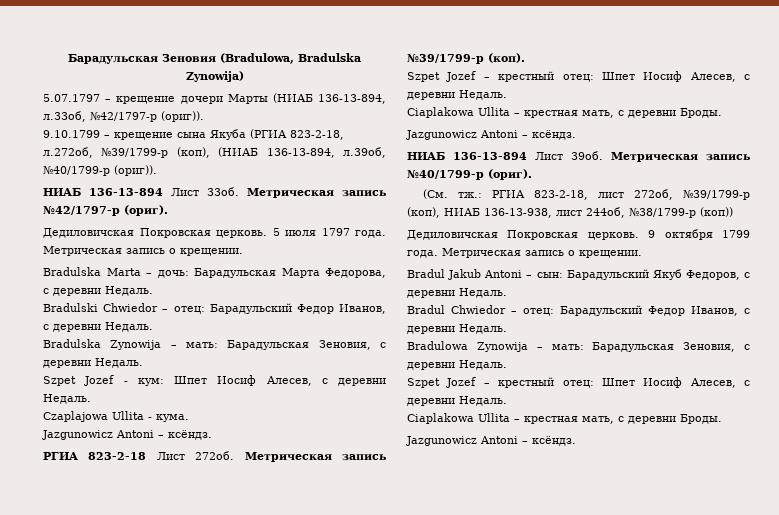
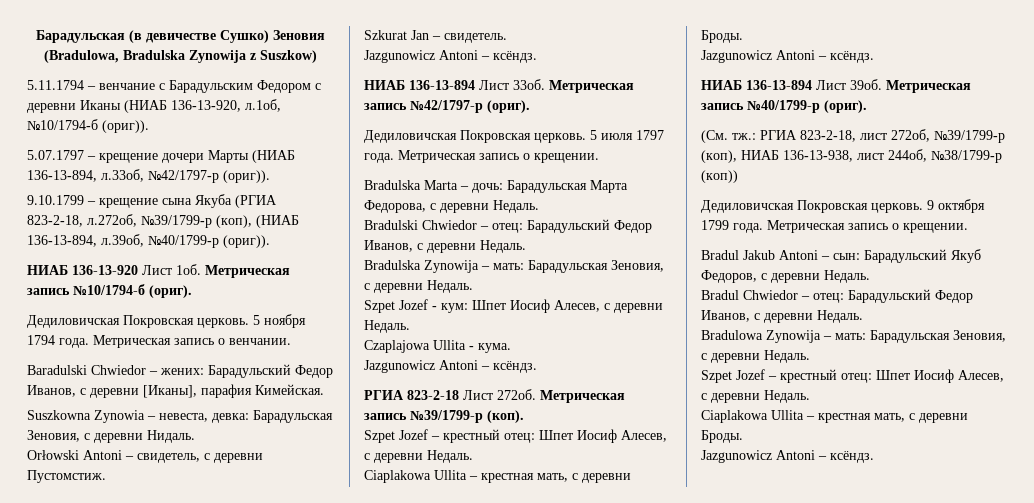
[68,53,361,64] [185,71,244,82] Барадульская Зеновия (Bradulowa, Bradulska Zynowija) -> [35,30,325,43] [43,50,317,63] [27,80,321,93] [27,99,281,113] [27,119,149,133] Барадульская (в девичестве Сушко) Зеновия (Bradulowa, Bradulska Zynowija z Suszkow) // 5.11.1794 – венчание с Барадульским Федором с деревни Иканы (НИАБ 136-13-920, л.1об, №10/1794-б (ориг)).
(157, 170) none -> [27,264,290,278] [27,284,192,298] [27,314,306,328] [27,335,291,348] [27,364,333,378] [27,384,324,398] [27,410,333,423] [27,430,195,443] [27,450,263,463] [27,470,106,483] [364,30,507,43] [364,50,537,63] // НИАБ 136-13-920 Лист 1об. Метрическая запись №10/1794-б (ориг). // Дедиловичская Покровская церковь. 5 ноября 1794 года. Метрическая запись о венчании. // Baradulski Chwiedor – жених: Барадульский Федор Иванов, с деревни [Иканы], парафия Кимейская. // Suszkowna Zynowia – невеста, девка: Барадульская Зеновия, с деревни Нидаль. // Orłowski Antoni – свидетель, с деревни Пустомстиж. // Szkurat Jan – свидетель. // Jazgunowicz Antoni – ксёндз.

